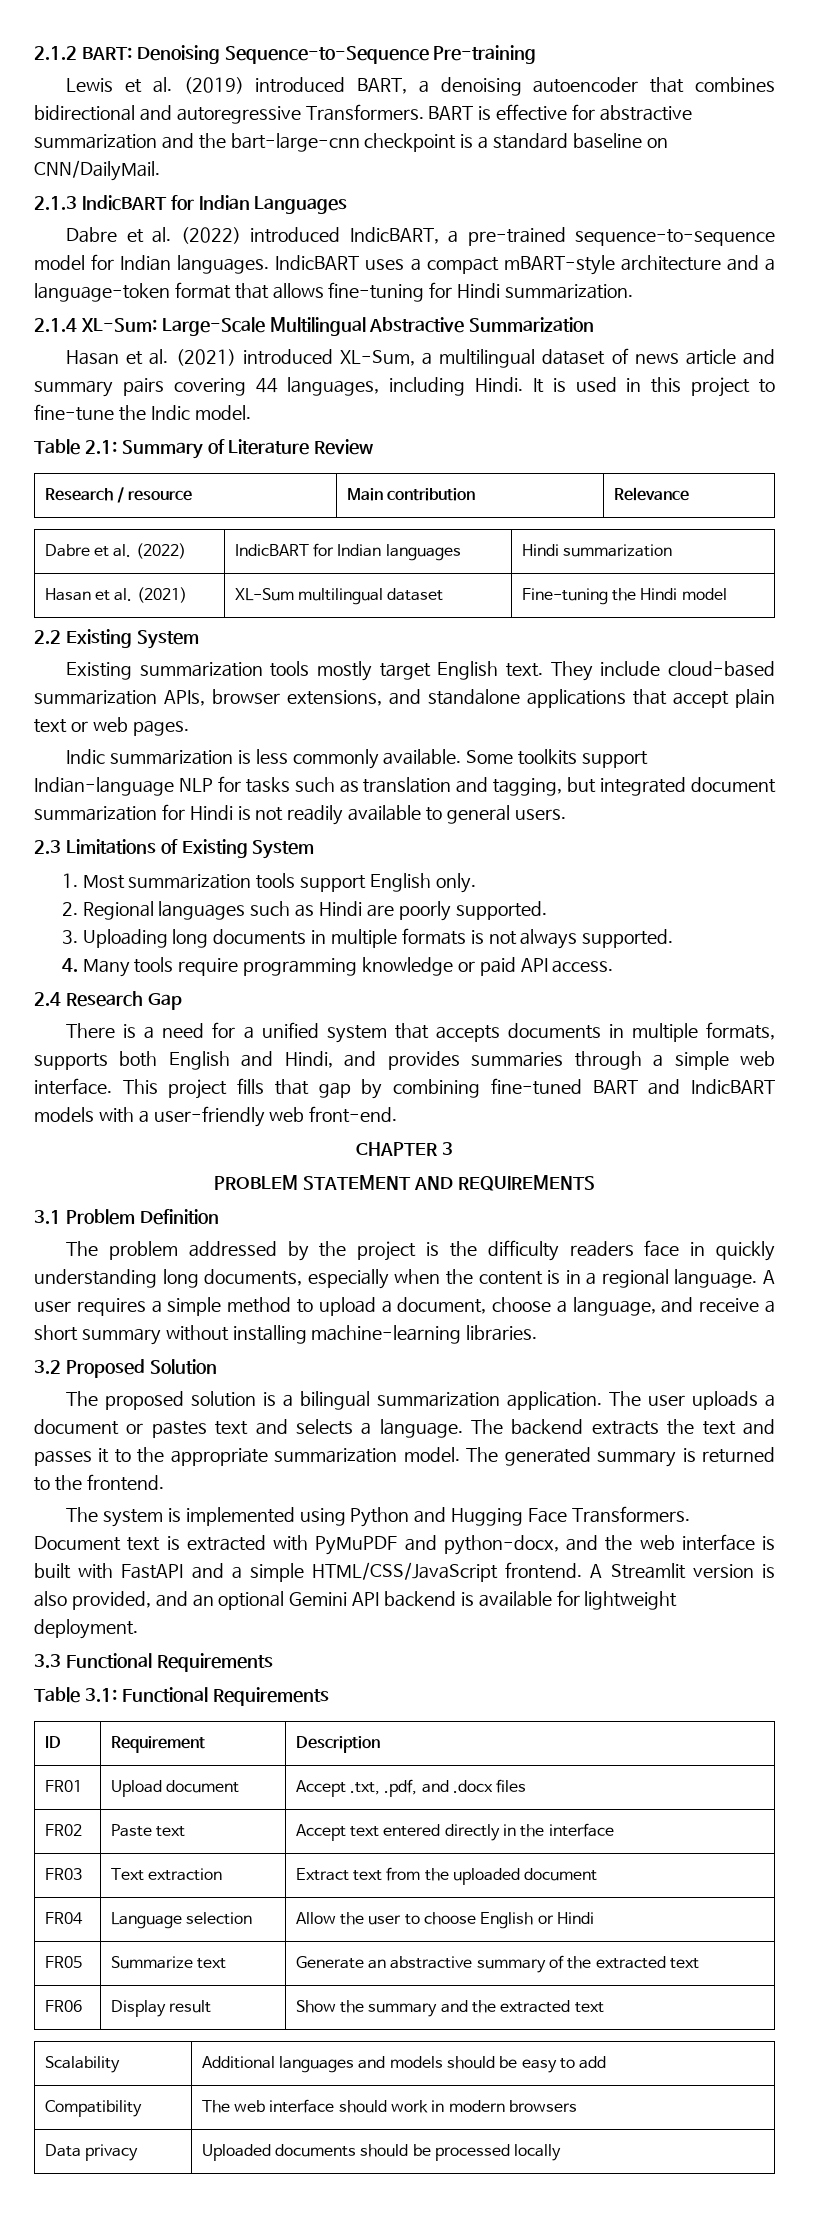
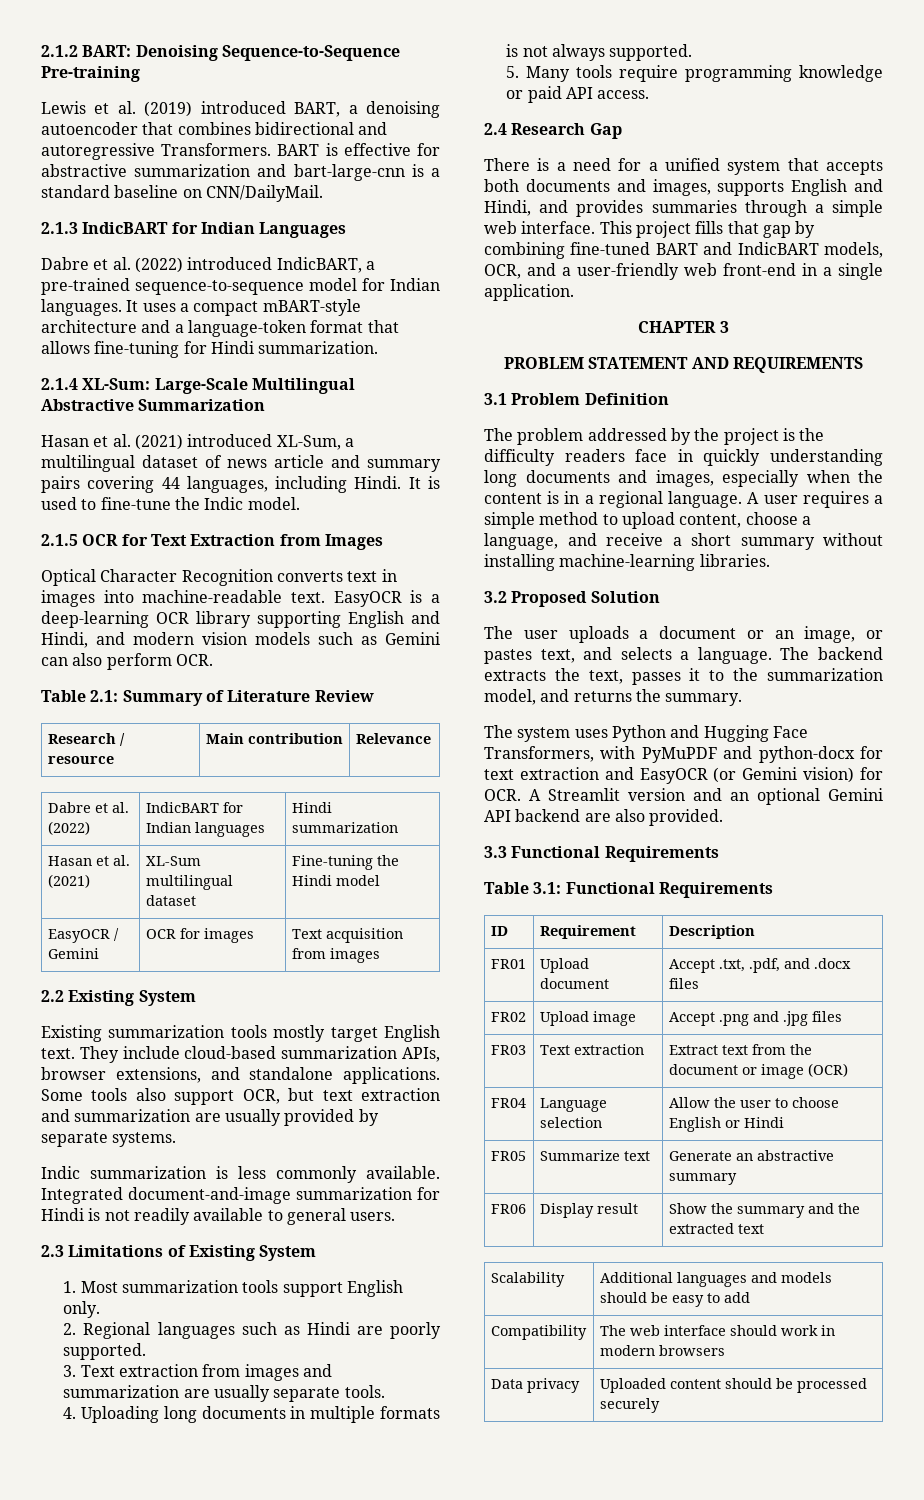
[198,133,457,152] the bart-large-cnn checkpoint -> [293,164,405,181] bart-large-cnn
[275,255,360,270] IndicBART -> [126,300,139,312] It
[626,377,751,397] in this project -> (77, 503) none
(251, 412) none -> [41,534,383,550] [41,569,397,586] [41,590,441,607] [41,611,440,628] [41,632,440,648] [41,653,213,670] // 2.1.5 OCR for Text Extraction from Images // Optical Character Recognition converts text in images into machine-readable text. EasyOCR is a deep-learning OCR library supporting English and Hindi, and modern vision models such as Gemini can also perform OCR.
(727, 594) none -> [47,928,119,943] [47,948,99,959] [145,928,254,943] [291,928,403,943] [291,948,380,963] // EasyOCR / Gemini | OCR for images | Text acquisition from images
[526,689,775,708] [34,717,189,736] applications that accept plain text or web pages. -> [343,1067,440,1084] [41,1088,440,1105] [41,1109,379,1126] [41,1132,177,1147] applications. Some tools also support OCR, but text extraction and summarization are usually provided by separate systems.
[466,749,649,768] [34,776,776,796] Some toolkits support Indian-language NLP for tasks such as translation and tagging, but integrated document -> [41,1187,291,1204] Integrated document-and-image
(78, 937) none -> [80,1364,332,1381] [63,1385,385,1402] [63,1407,77,1419] Text extraction from images and summarization are usually separate tools. // 4.
[61,958,78,972] 4. -> [506,66,520,78] 5.
[507,1022,775,1042] [34,1051,158,1070] documents in multiple formats, supports both -> [484,179,785,196] both documents and images, supports
[34,1106,398,1127] models with a user-friendly web front-end. -> [824,242,883,258] [484,263,883,280] [484,284,574,301] models, OCR, and a user-friendly web front-end in a single application.
[204,1269,303,1286] documents, -> [525,470,714,487] documents and images,
[381,1297,487,1314] a document, -> [679,514,742,528] content,
[105,1391,642,1410] proposed solution is a bilingual summarization application. The -> (513, 632) none
[151,1421,249,1438] pastes text -> [774,626,883,643] [484,649,575,664] an image, or pastes text,
[702,1419,776,1435] text and -> [588,670,623,684] text,
[170,1447,775,1467] [34,1474,164,1491] appropriate summarization model. The generated summary is returned to the frontend. -> [767,668,883,681] [484,689,743,706] summarization model, and returns the summary.
[167,1507,346,1526] is implemented using -> [574,729,608,738] uses
[571,1506,690,1523] [34,1534,775,1555] [34,1562,775,1582] [34,1591,151,1610] Transformers. Document text is extracted with PyMuPDF and python-docx, and the web interface is built with FastAPI and a simple HTML/CSS/JavaScript frontend. A Streamlit version is also provided, -> [484,746,884,763] [484,767,883,784] [484,788,685,801] Transformers, with PyMuPDF and python-docx for text extraction and EasyOCR (or Gemini vision) for OCR. A Streamlit version
[460,1590,678,1610] [34,1619,138,1639] is available for lightweight deployment. -> [584,809,724,826] are also provided.
[110,1824,185,1837] [295,1823,614,1841] Paste text | Accept text entered directly in the interface -> [539,1011,636,1026] [668,1011,842,1026] Upload image | Accept .png and .jpg files
[452,1868,598,1885] uploaded document -> [668,1063,848,1079] document or image (OCR)
[548,1955,699,1969] of the extracted text -> (737, 1179) none
[274,2144,356,2157] documents -> [669,1379,721,1389] content
[514,2144,562,2161] locally -> [599,1398,660,1413] securely

